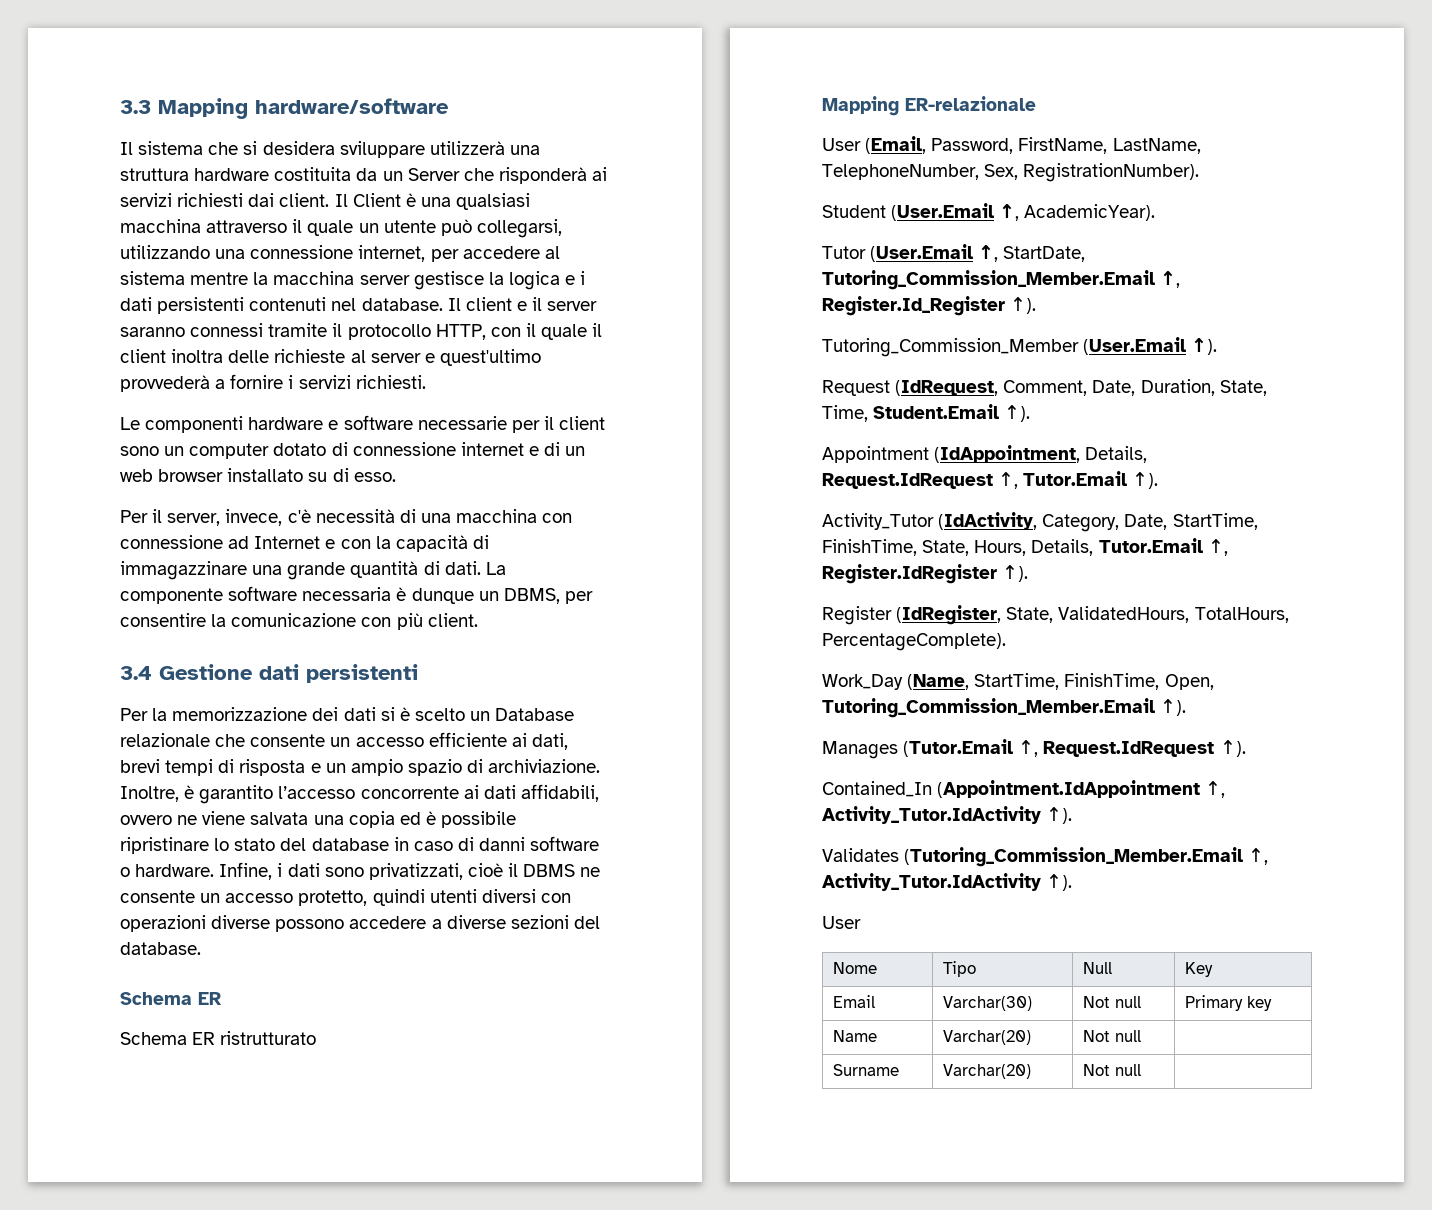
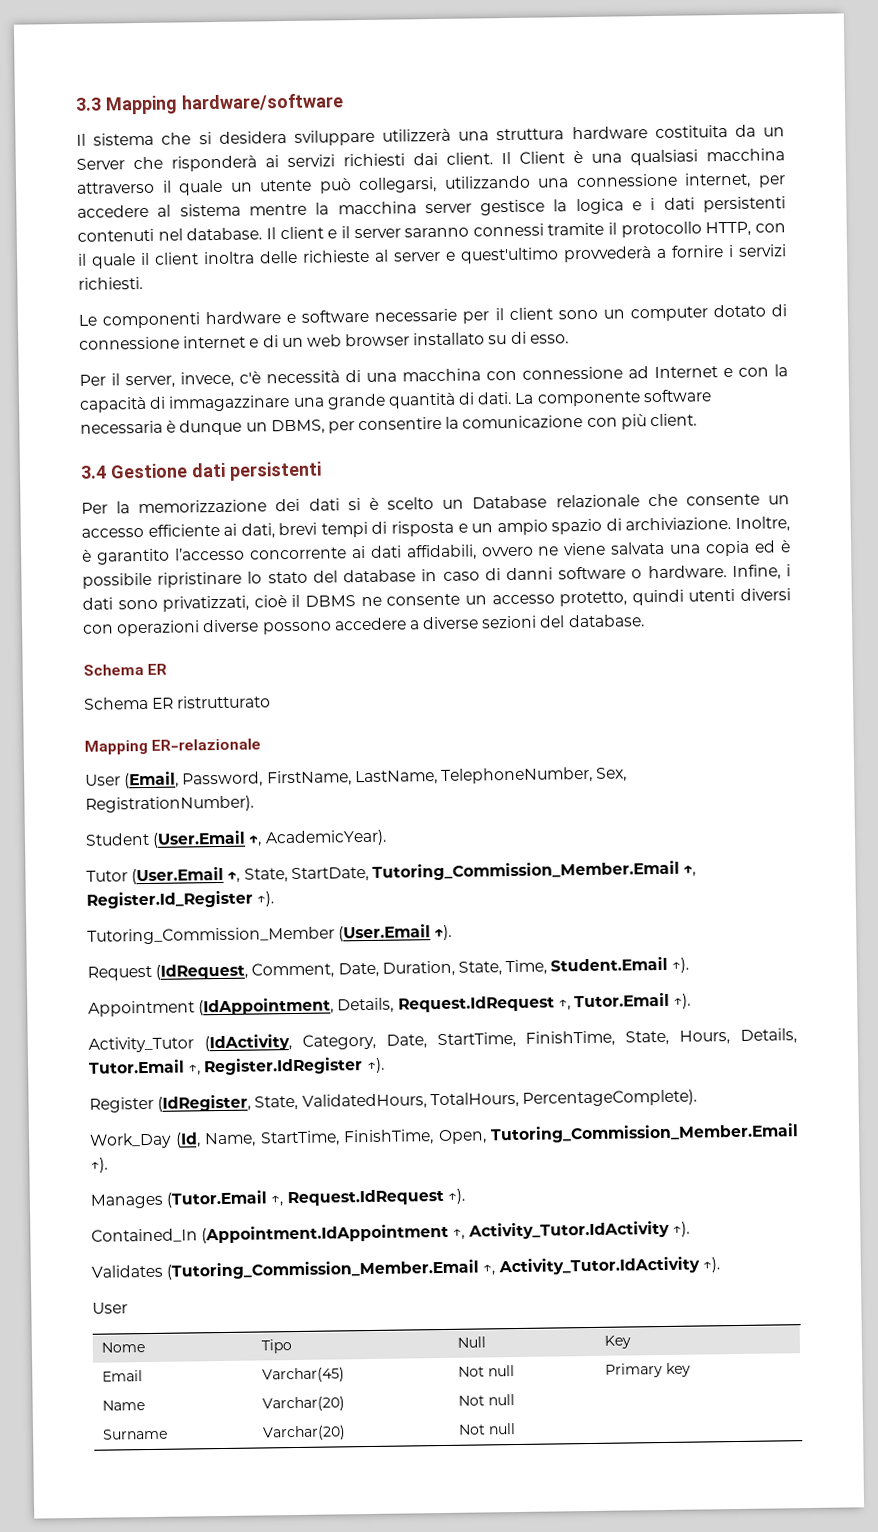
(999, 253) none -> [243,868,288,883] State,
[907,674,970,690] (Name, -> [174,1132,256,1148] (Id, Name,
[942,996,1032,1011] Varchar(30) -> [262,1367,346,1383] Varchar(45)

